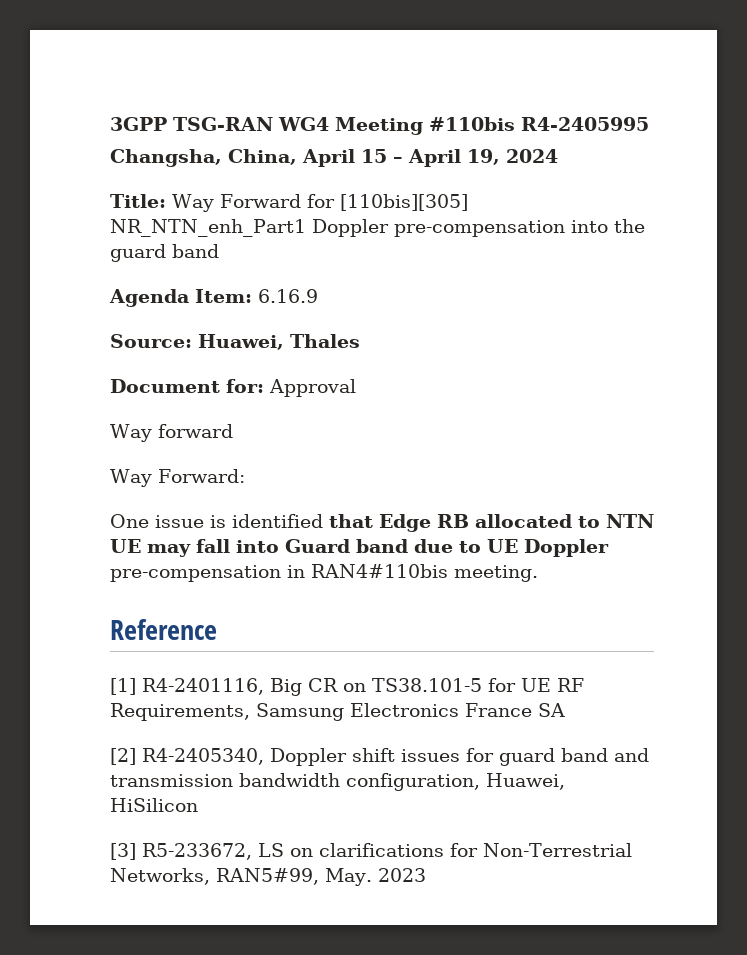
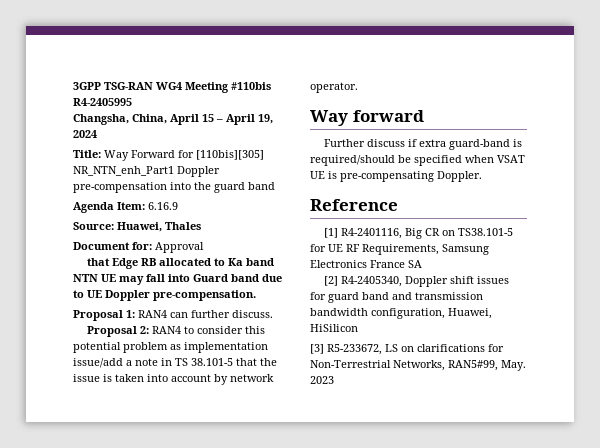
[110,424,233,442] [110,469,245,487] [110,514,323,528] Way forward // Way Forward: // One issue is identified -> (204, 247) none
(600, 522) none -> [228,258,275,266] Ka band
[110,564,538,582] pre-compensation in RAN4#110bis meeting. -> [153,290,256,301] [73,310,273,321] [87,326,266,337] [73,342,268,353] [73,358,277,368] [73,374,274,385] [310,82,358,93] [310,110,424,126] [324,139,523,150] [310,155,525,166] [310,171,482,182] pre-compensation. // Proposal 1: RAN4 can further discuss. // Proposal 2: RAN4 to consider this potential problem as implementation issue/add a note in TS 38.101-5 that the issue is taken into account by network operator. // Way forward // Further discuss if extra guard-band is required/should be specified when VSAT UE is pre-compensating Doppler.

